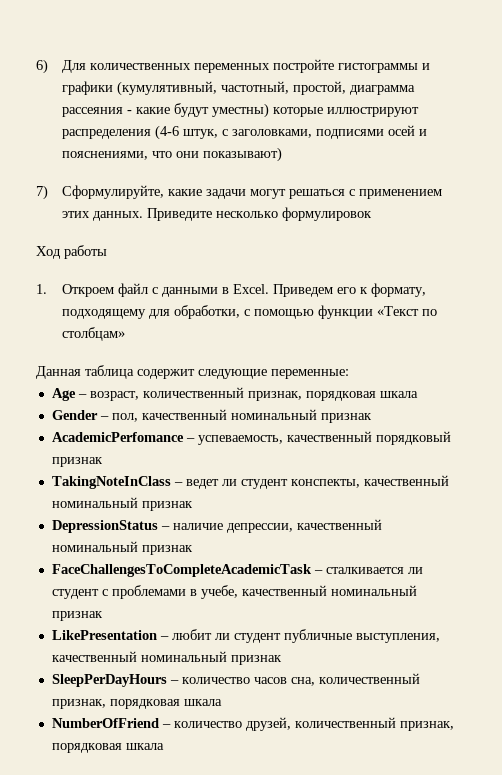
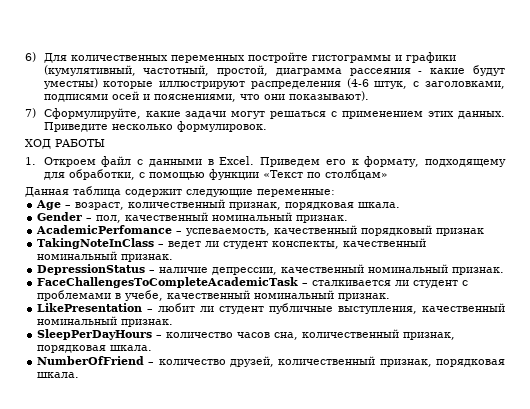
[202,147,282,162] показывают) -> [288,91,369,101] показывают).
[281,207,372,221] [36,245,107,259] формулировок // Ход работы -> [176,121,267,132] [25,139,105,149] формулировок. // ХОД РАБОТЫ
[379,391,418,398] шкала -> [358,202,401,208] шкала.
[320,413,372,423] признак -> [296,215,349,223] признак.
[141,501,193,511] признак -> [121,254,174,262] признак.
[141,545,193,555] признак -> [452,267,505,275] признак.
[51,611,103,621] признак -> [338,293,391,301] признак.
[230,655,282,665] признак -> [121,319,174,327] признак.
[183,699,222,706] шкала -> [110,345,153,351] шкала.
[125,743,164,750] шкала -> [37,372,80,378] шкала.

